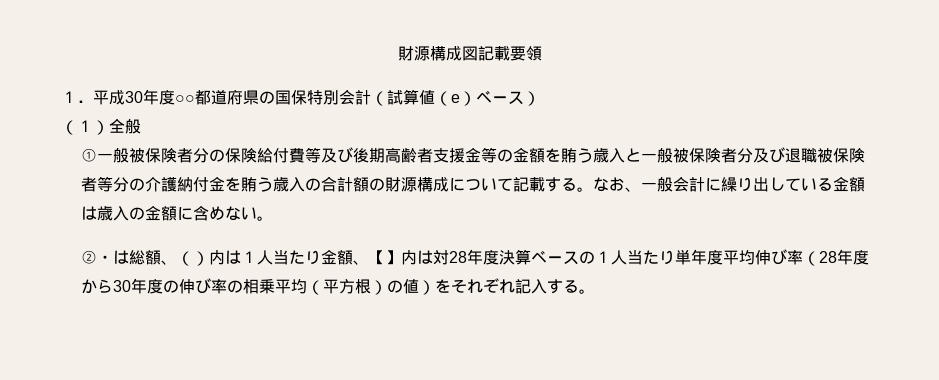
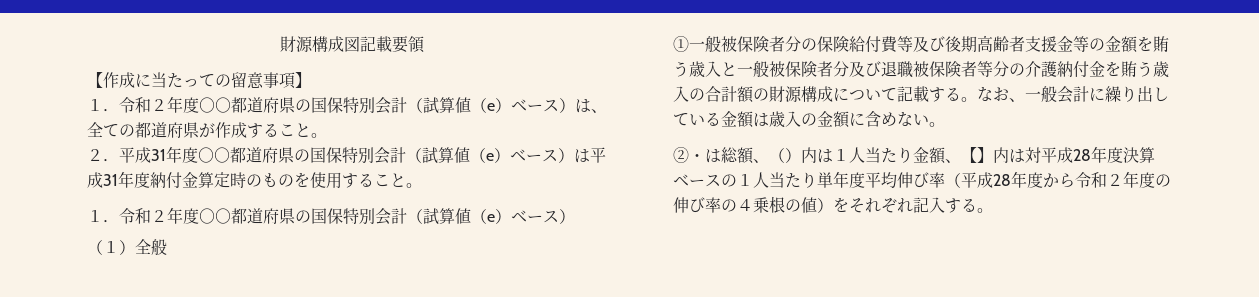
[61,90,143,105] １．平成30 -> [87,72,311,89] [87,96,607,114] [87,122,327,138] [87,146,606,164] [87,171,422,189] [87,208,167,224] 【作成に当たっての留意事項】 // １．令和２年度○○都道府県の国保特別会計（試算値（e）ベース）は、全ての都道府県が作成すること。 // ２．平成31年度○○都道府県の国保特別会計（試算値（e）ベース）は平成31年度納付金算定時のものを使用すること。 // １．令和２
(449, 257) none -> [1041,147,1074,163] 平成
(819, 258) none -> [961,172,994,188] 平成
[112,280,131,292] 30 -> [1075,172,1124,188] 令和２
[242,279,387,295] 相乗平均（平方根） -> [737,196,786,213] ４乗根

